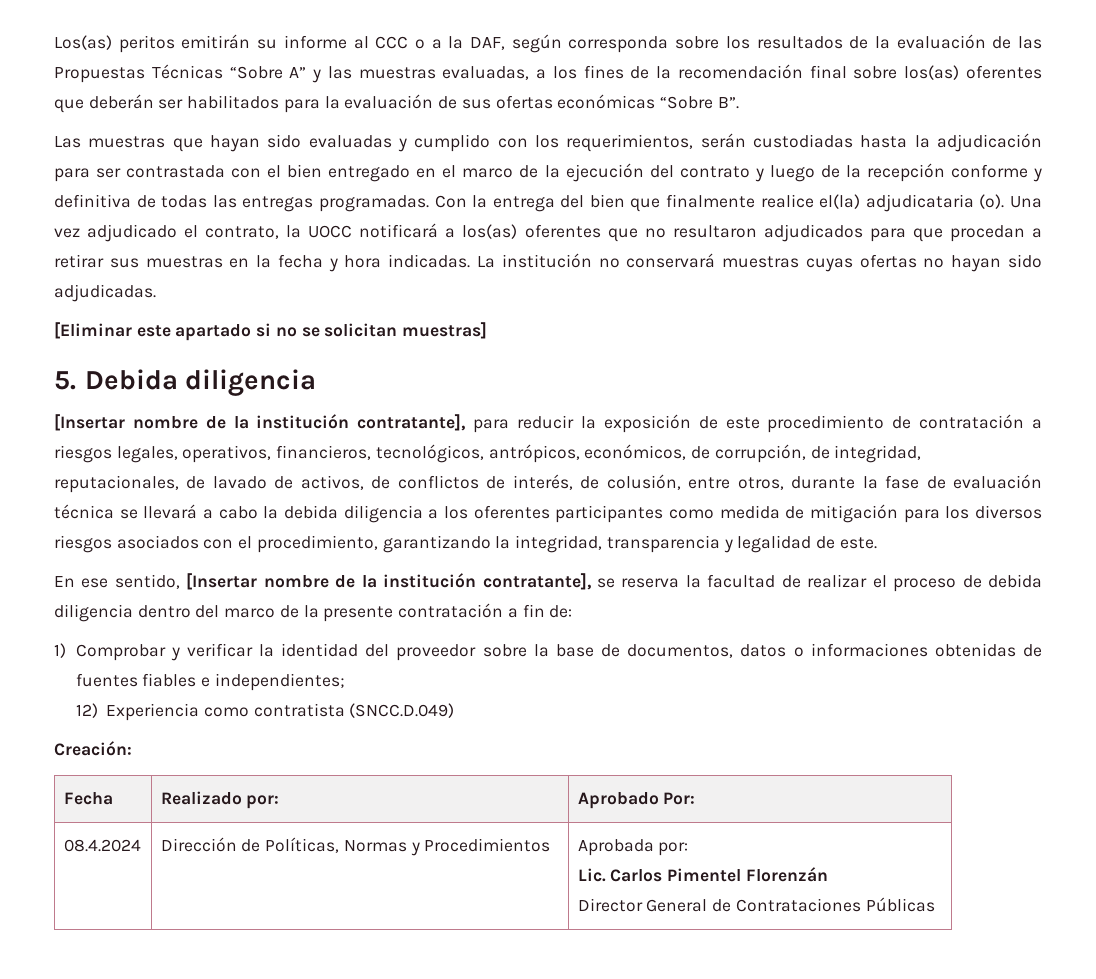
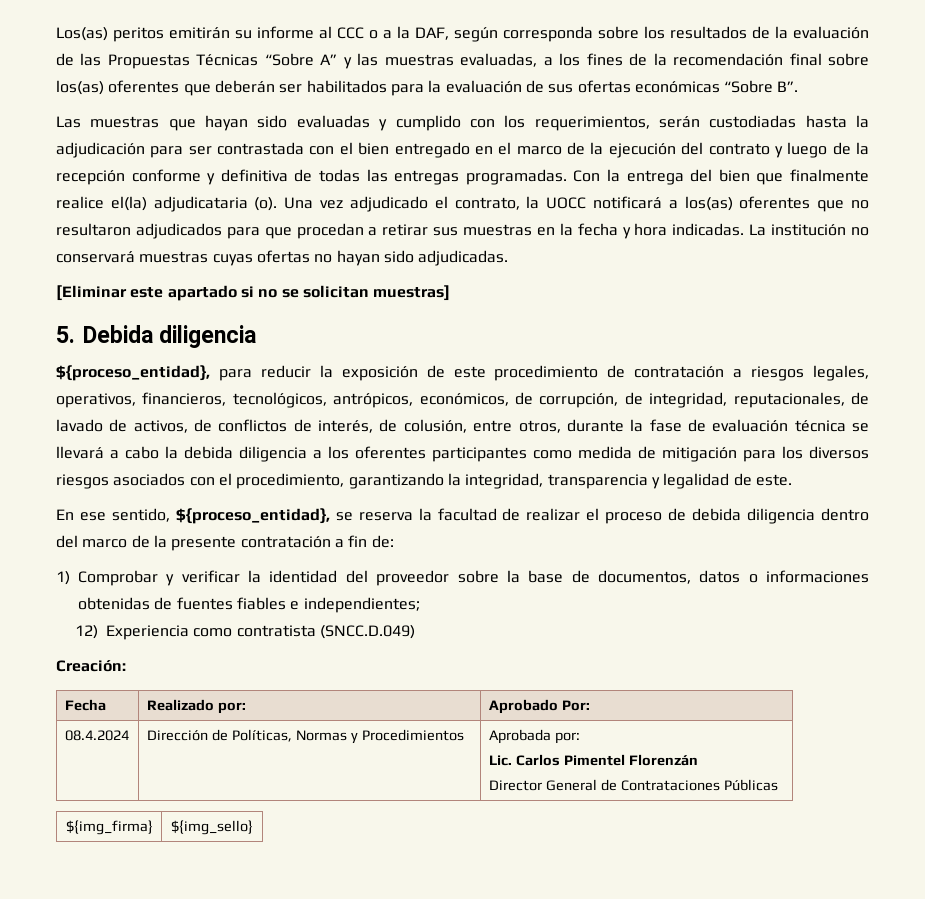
[54,414,466,431] [Insertar nombre de la institución contratante], -> [56,365,210,381] ${proceso_entidad},
[186,573,591,590] [Insertar nombre de la institución contratante], -> [175,508,330,524] ${proceso_entidad},
(935, 904) none -> [65,820,153,835] [171,820,253,835] // ${img_firma} | ${img_sello}

